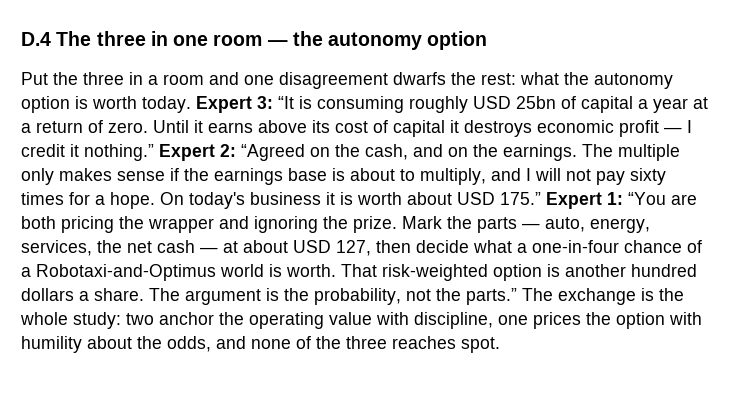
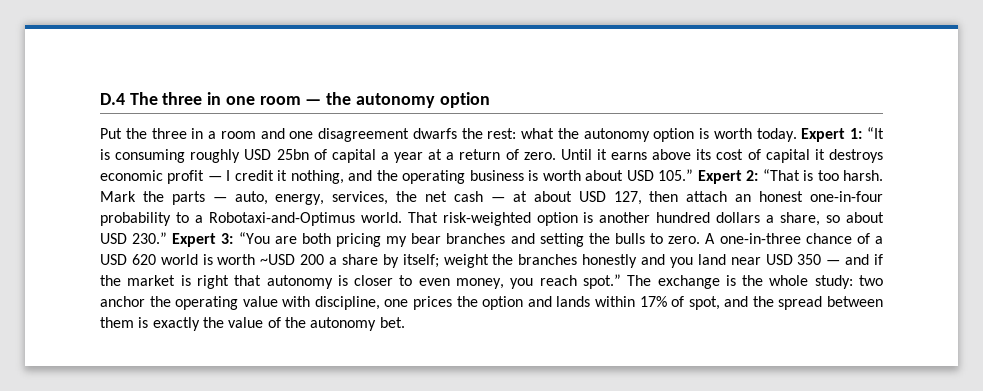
[257,96,273,109] 3: -> [850,128,863,139] 1:
[84,144,680,161] [21,168,666,185] [21,192,697,209] [21,216,397,233] nothing.” Expert 2: “Agreed on the cash, and on the earnings. The multiple only makes sense if the earnings base is about to multiply, and I will not pay sixty times for a hope. On today's business it is worth about USD 175.” Expert 1: “You are both pricing the wrapper and ignoring the prize. -> [290,169,884,184] nothing, and the operating business is worth about USD 105.” Expert 2: “That is too harsh.
[416,240,702,253] [21,264,336,281] decide what a one-in-four chance of a Robotaxi-and-Optimus world is worth. -> [686,191,884,202] [100,212,402,226] attach an honest one-in-four probability to a Robotaxi-and-Optimus world.
[94,288,517,305] share. The argument is the probability, not the parts.” -> [780,212,885,226] [100,232,883,247] [100,254,883,268] [100,274,621,289] share, so about USD 230.” Expert 3: “You are both pricing my bear branches and setting the bulls to zero. A one-in-three chance of a USD 620 world is worth ~USD 200 a share by itself; weight the branches honestly and you land near USD 350 — and if the market is right that autonomy is closer to even money, you reach spot.”
[669,312,702,325] [21,336,500,353] with humility about the odds, and none of the three reaches spot. -> [527,296,883,310] [100,317,405,331] and lands within 17% of spot, and the spread between them is exactly the value of the autonomy bet.

